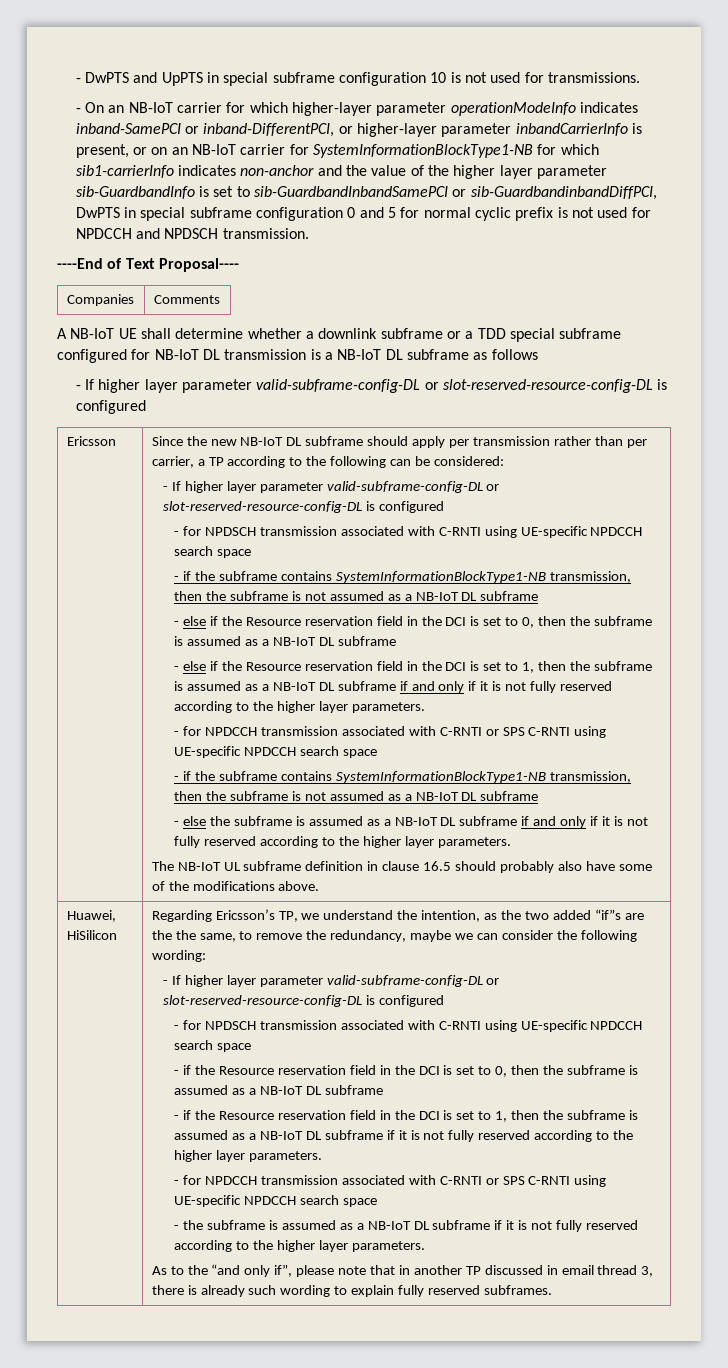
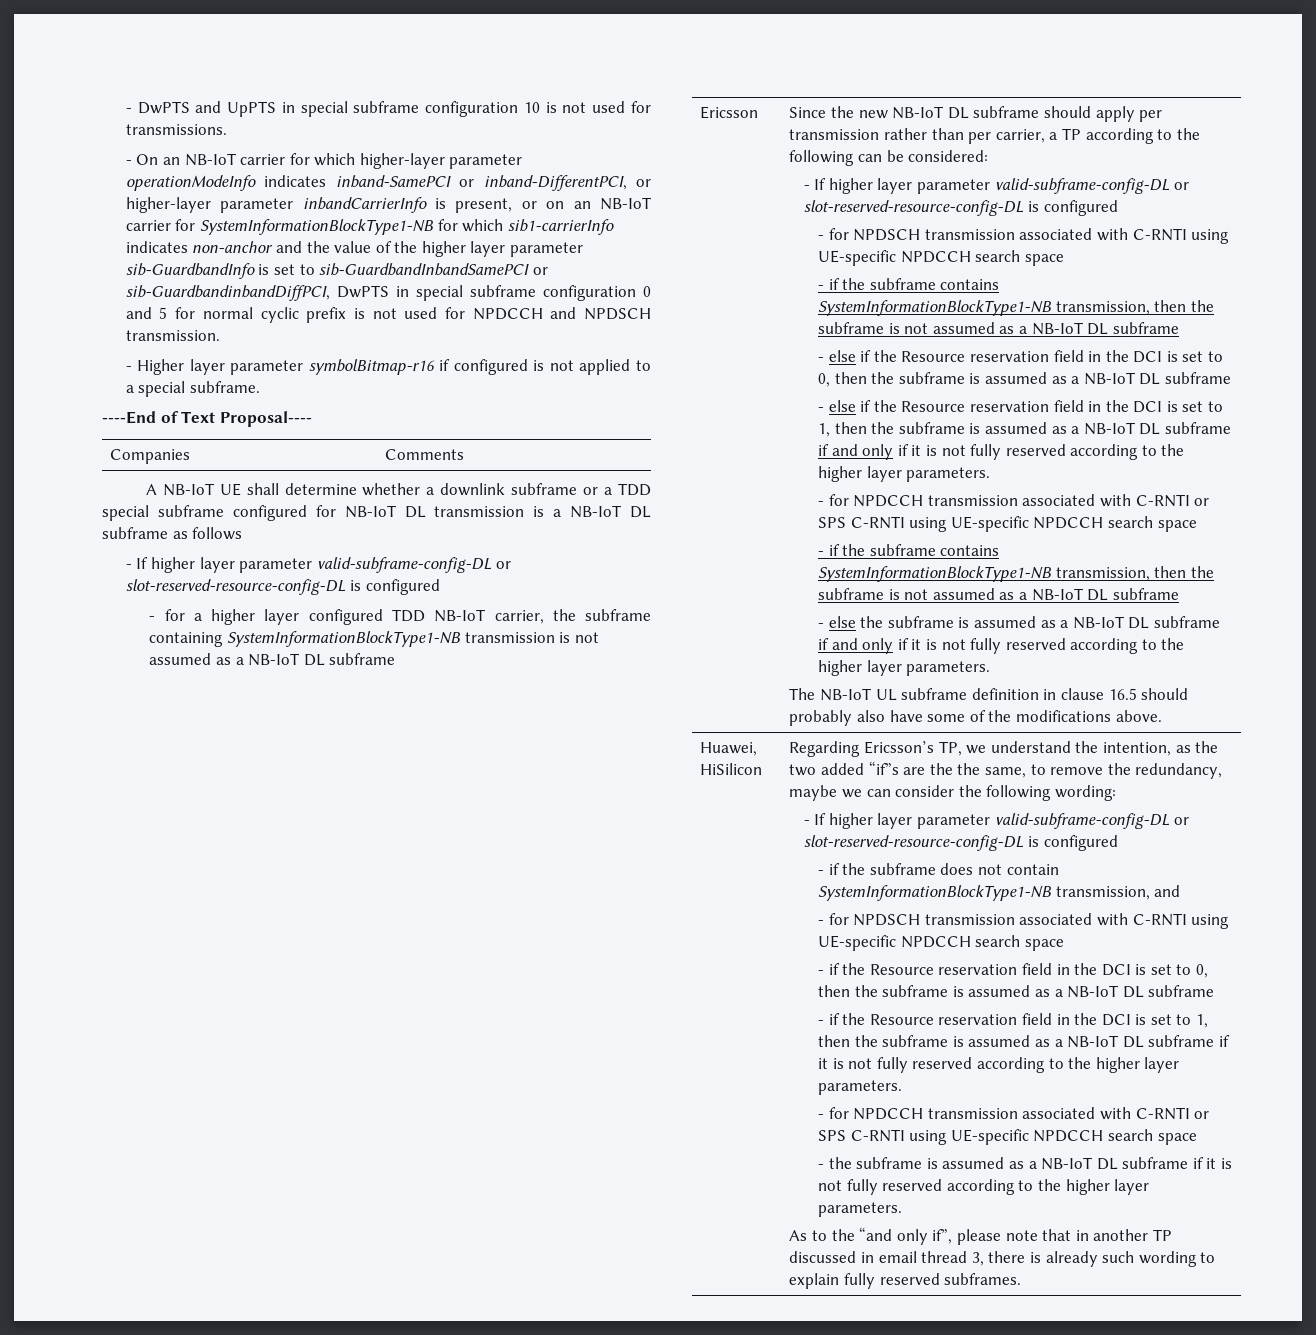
(309, 233) none -> [125,359,651,375] [125,381,260,397] // - Higher layer parameter symbolBitmap-r16 if configured is not applied to a special subframe.
(146, 407) none -> [149,609,651,625] [149,631,599,647] [149,653,396,666] // - for a higher layer configured TDD NB-IoT carrier, the subframe containing SystemInformationBlockType1-NB transmission is not assumed as a NB-IoT DL subframe
(444, 1001) none -> [817,863,1059,875] [817,885,1181,901] // - if the subframe does not contain SystemInformationBlockType1-NB transmission, and

